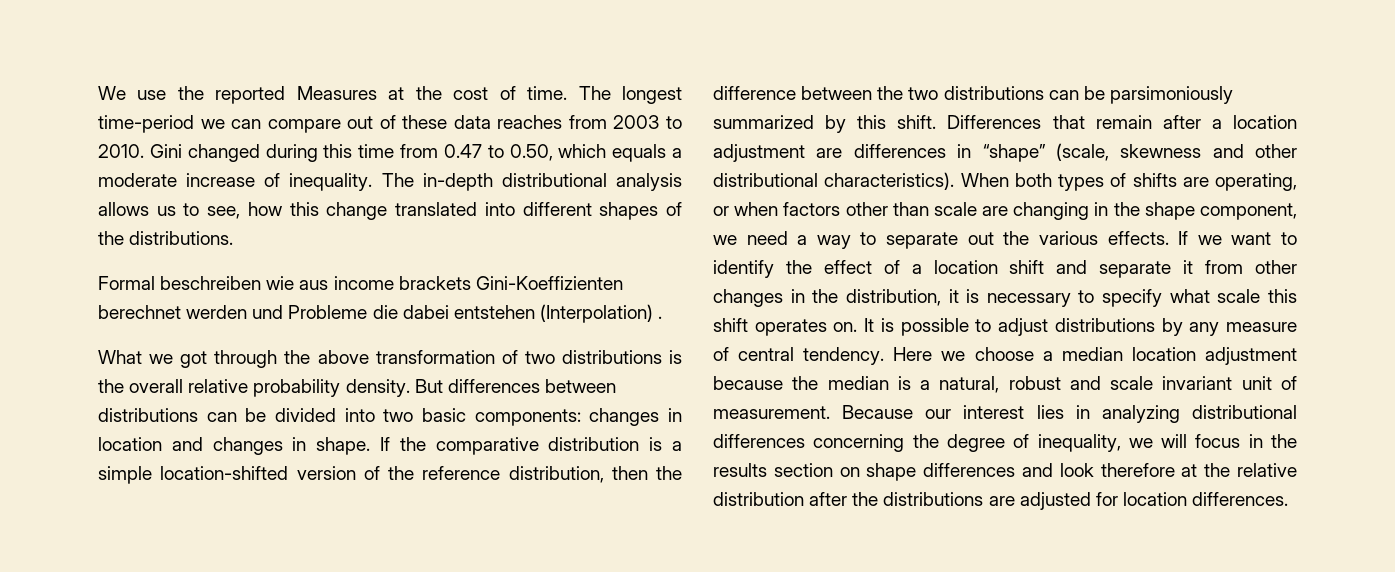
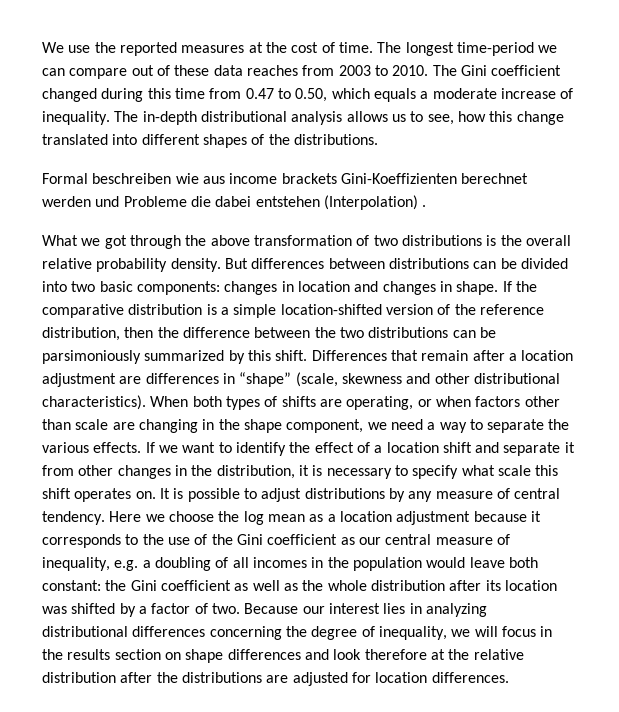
[296,86,377,100] Measures -> [181,45,245,53] measures
[149,144,182,158] Gini -> [432,65,562,76] The Gini coefficient
[967,232,994,245] out -> (545, 426) none
[1042,347,1298,365] [713,376,1297,393] [713,406,830,419] a median location adjustment because the median is a natural, robust and scale invariant unit of measurement. -> [218,511,541,525] [42,534,510,548] [42,557,538,571] [42,580,557,591] [42,603,240,617] the log mean as a location adjustment because it corresponds to the use of the Gini coefficient as our central measure of inequality, e.g. a doubling of all incomes in the population would leave both constant: the Gini coefficient as well as the whole distribution after its location was shifted by a factor of two.

